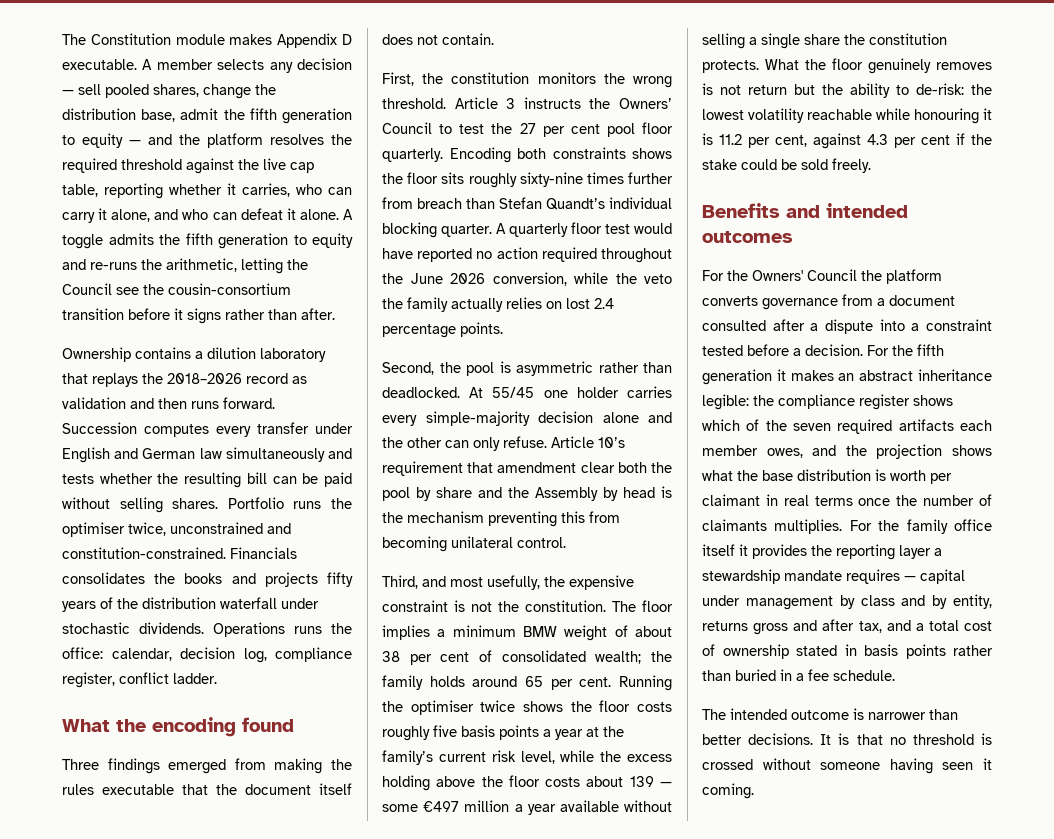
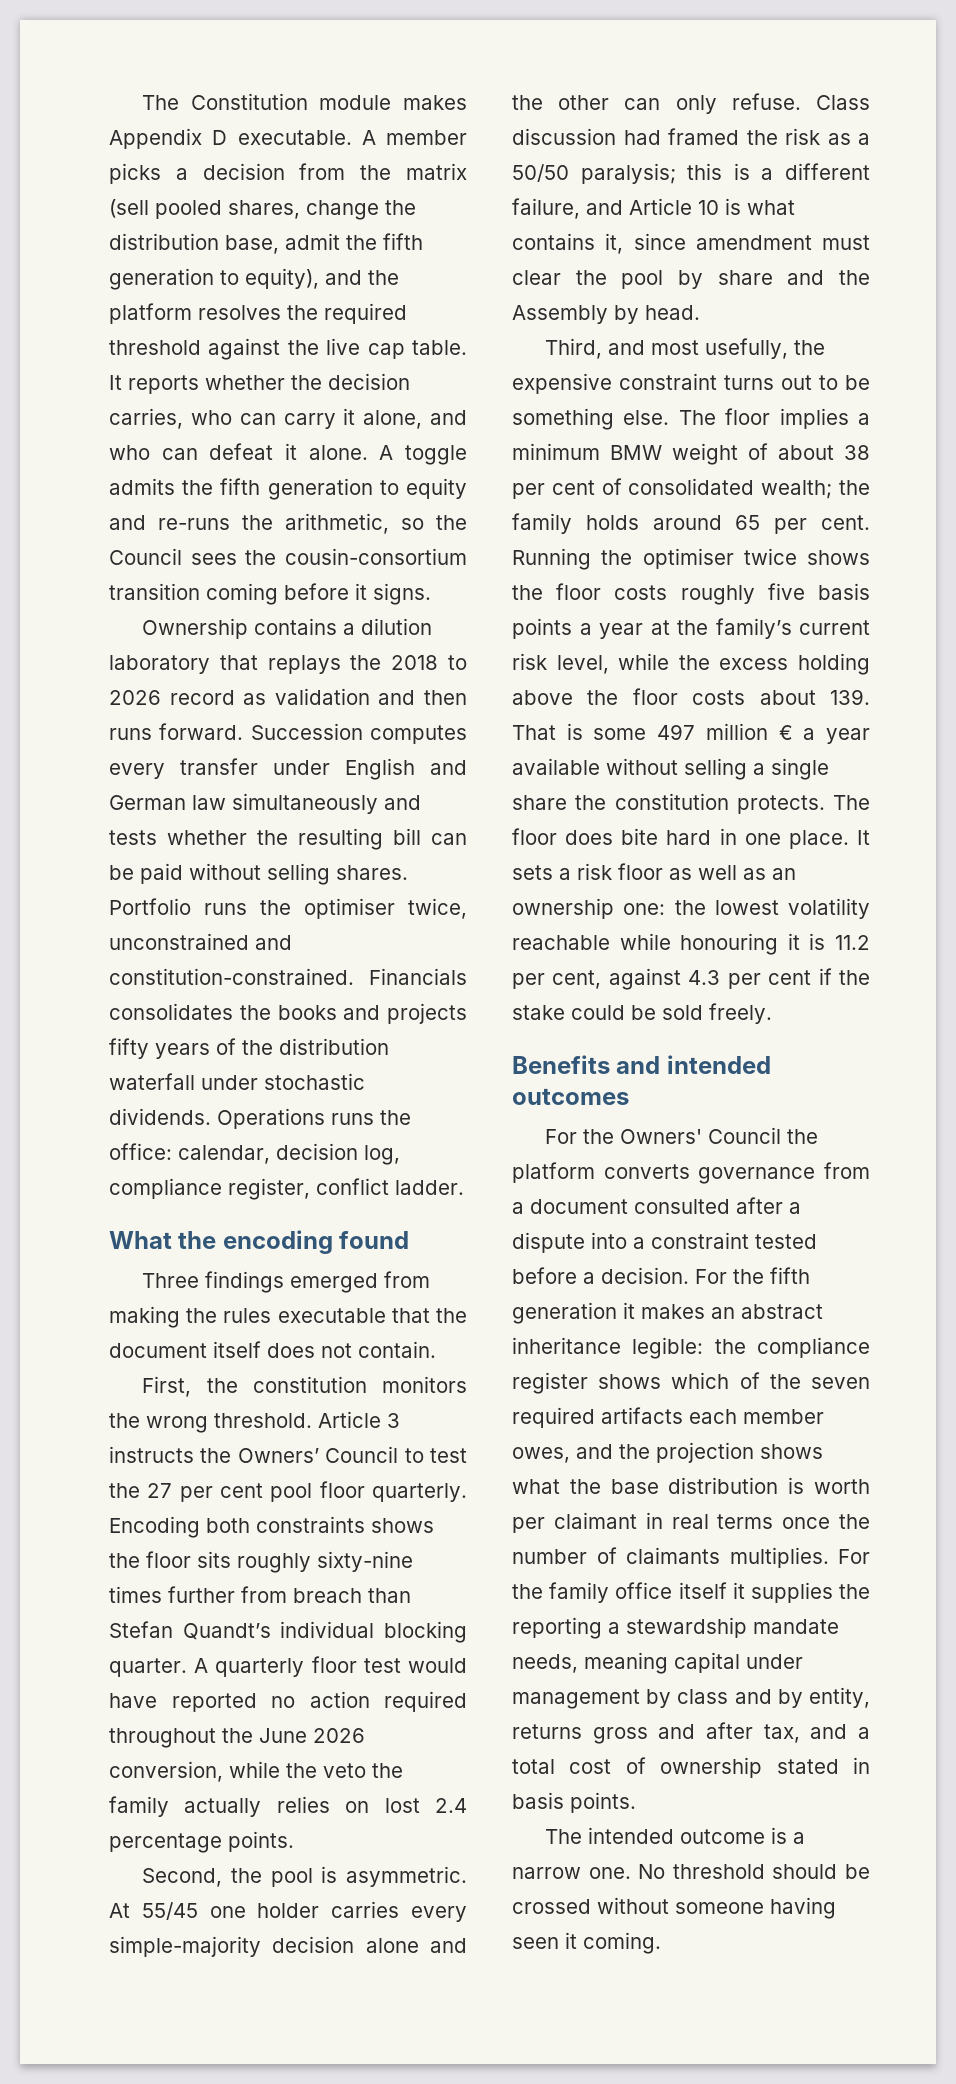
[217,58,352,73] [62,84,101,95] selects any decision — sell -> [109,163,468,184] [109,199,149,218] picks a decision from the matrix (sell
[82,133,141,148] equity — -> [245,268,319,289] equity),
[62,183,236,199] table, reporting whether it -> [412,340,467,355] [109,373,410,394] table. It reports whether the decision
[241,258,283,274] letting -> [401,518,424,530] so
[116,287,139,295] see -> [190,553,237,565] sees
(124, 314) none -> [206,583,278,605] coming
[187,308,335,324] signs rather than after. -> [373,583,431,605] signs.
[167,373,242,384] 2018–2026 -> [391,655,468,670] [109,690,161,705] 2018 to 2026
[516,361,672,376] [382,387,460,398] asymmetric rather than deadlocked. -> [346,1866,467,1887] asymmetric.
[551,436,625,448] [382,461,647,476] Article 10’s requirement that amendment clear both -> [816,95,870,110] [512,128,870,145] [512,163,870,184] [512,198,795,219] [512,233,870,254] [512,270,561,285] Class discussion had framed the risk as a 50/50 paralysis; this is a different failure, and Article 10 is what contains it, since amendment must clear
[623,486,672,498] [382,511,620,527] [382,536,566,552] head is the mechanism preventing this from becoming unilateral control. -> [645,305,700,320] head.
[454,600,606,612] is not the constitution. -> [724,375,870,390] [512,408,670,430] turns out to be something else.
[629,776,672,787] [382,800,510,812] 139 — some €497 million -> [830,689,870,705] [512,723,793,740] 139. That is some 497 million €
[765,58,992,74] [702,83,964,98] What the floor genuinely removes is not return but the ability to de-risk: -> [833,795,870,810] [512,828,870,849] [512,863,796,880] [512,898,666,919] The floor does bite hard in one place. It sets a risk floor as well as an ownership one:
[752,544,807,559] provides -> [750,1582,833,1603] supplies
[899,545,931,559] layer -> (602, 1628) none
[846,569,916,584] requires — -> [512,1652,668,1674] needs, meaning
[905,644,993,659] [702,669,895,681] [702,708,958,720] [702,733,992,745] points rather than buried in a fee schedule. // The intended outcome is narrower than better decisions. It is that no threshold is -> [570,1792,636,1813] [545,1827,806,1844] [512,1864,870,1879] points. // The intended outcome is a narrow one. No threshold should be

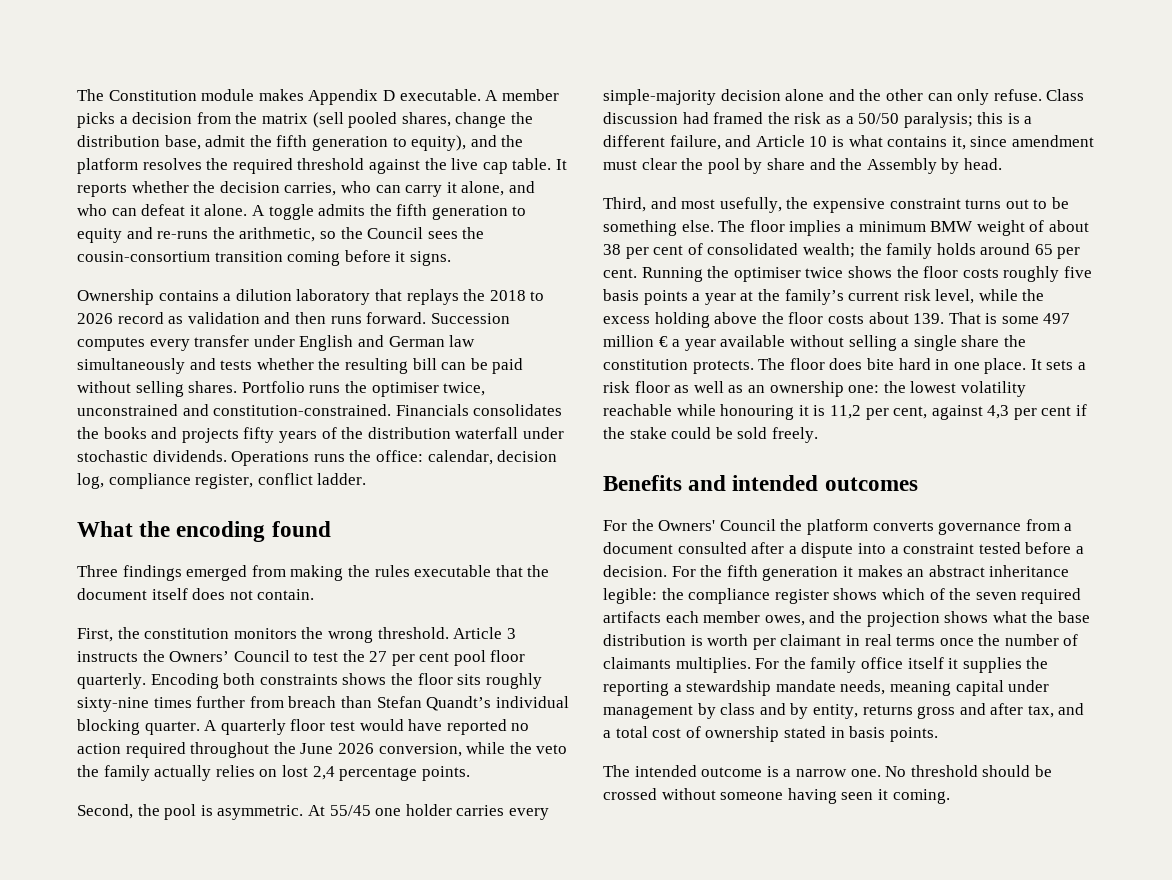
[435,1798,467,1813] 2.4 -> [312,766,335,780] 2,4
[835,935,870,950] 11.2 -> [829,405,861,419] 11,2
[688,970,721,985] 4.3 -> [987,405,1010,419] 4,3

